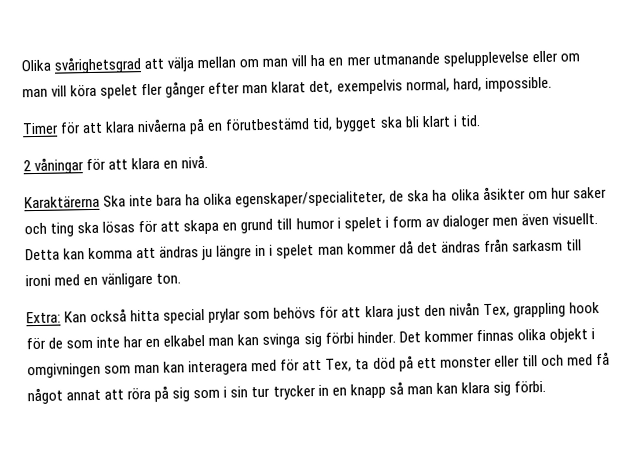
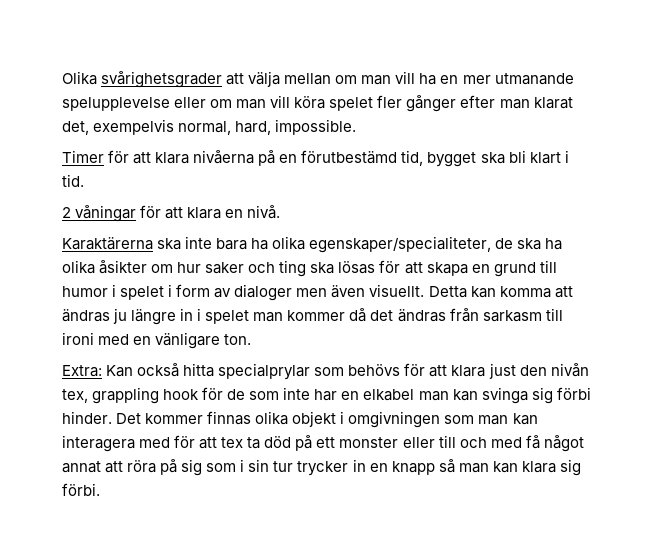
[54,56,143,74] svårighetsgrad -> [101,71,223,88] svårighetsgrader
[103,195,127,207] Ska -> [157,238,182,250] ska
[163,308,242,324] special prylar -> [218,363,311,380] specialprylar
[482,303,510,318] Tex, -> [62,389,88,403] tex,
[325,358,353,372] Tex, -> [221,437,244,448] tex

